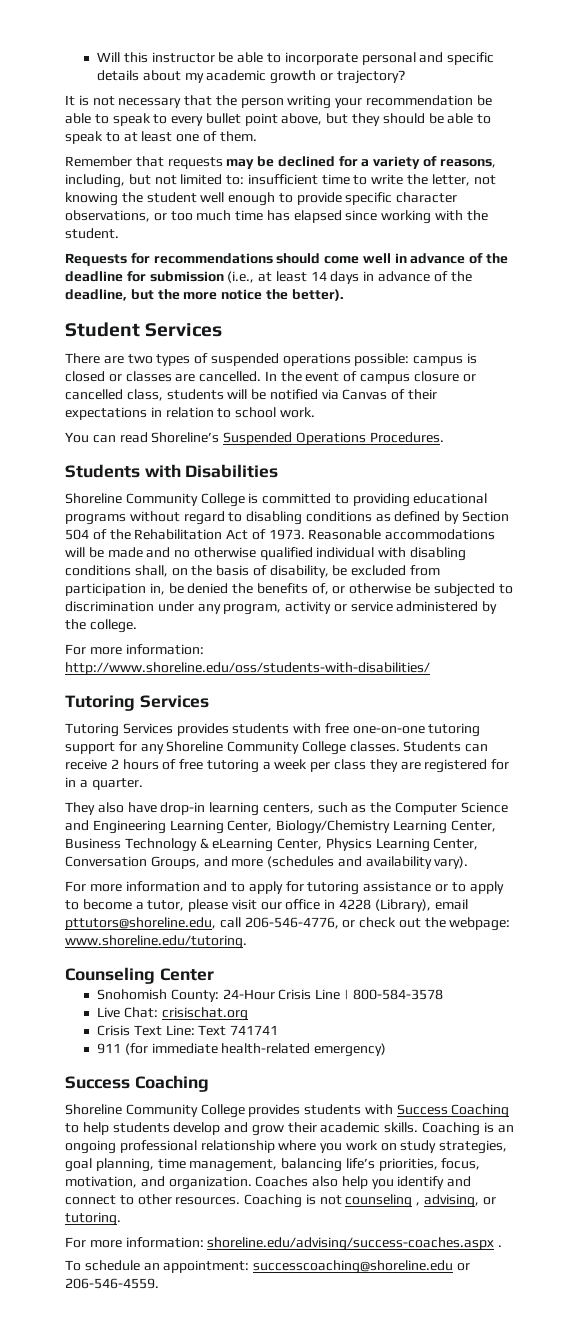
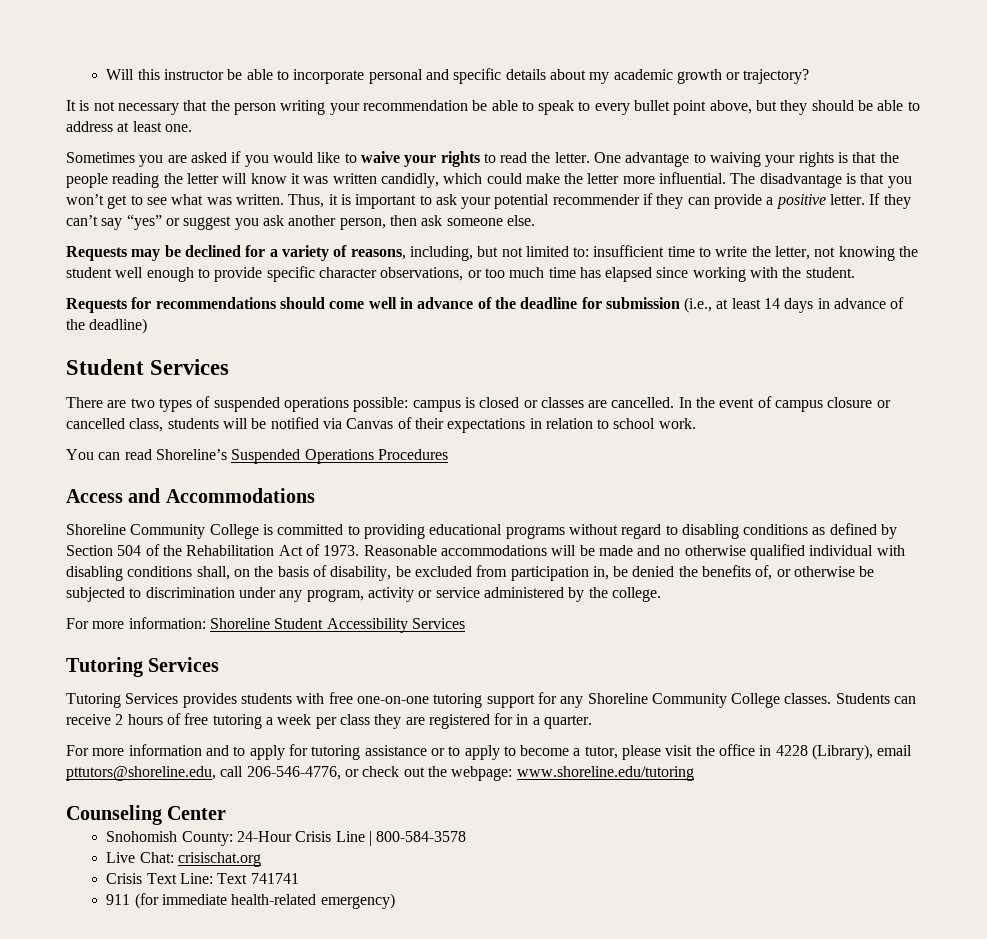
[65,131,257,144] [65,156,223,169] speak to at least one of them. // Remember that requests -> [66,121,192,132] [66,151,899,167] [66,172,912,188] [66,193,911,209] [66,214,535,230] [66,246,127,261] address at least one. // Sometimes you are asked if you would like to waive your rights to read the letter. One advantage to waiving your rights is that the people reading the letter will know it was written candidly, which could make the letter more influential. The disadvantage is that you won’t get to see what was written. Thus, it is important to ask your potential recommender if they can provide a positive letter. If they can’t say “yes” or suggest you ask another person, then ask someone else. // Requests
[65,289,344,301] deadline, but the more notice the better). -> [89,318,148,334] deadline)
[369,432,444,443] [65,464,279,478] Procedures. // Students with Disabilities -> [377,449,448,460] [66,488,315,503] Procedures // Access and Accommodations
[65,662,430,675] http://www.shoreline.edu/oss/students-with-disabilities/ -> [209,618,465,633] Shoreline Student Accessibility Services
[65,802,508,816] [65,820,496,834] [65,838,479,852] [65,856,469,869] // They also have drop-in learning centers, such as the Computer Science and Engineering Learning Center, Biology/Chemistry Learning Center, Business Technology & eLearning Center, Physics Learning Center, Conversation Groups, and more (schedules and availability vary). -> (593, 722) none
[260,902,282,910] our -> [695,745,715,756] the
[65,935,247,949] www.shoreline.edu/tutoring. -> [516,766,694,781] www.shoreline.edu/tutoring
[65,1075,209,1092] [65,1104,510,1118] [65,1122,514,1136] [65,1140,508,1154] [65,1158,481,1172] [65,1176,472,1190] [65,1194,496,1208] [65,1212,121,1226] [65,1237,503,1251] [65,1260,470,1274] [65,1278,159,1289] // Success Coaching // Shoreline Community College provides students with Success Coaching to help students develop and grow their academic skills. Coaching is an ongoing professional relationship where you work on study strategies, goal planning, time management, balancing life’s priorities, focus, motivation, and organization. Coaches also help you identify and connect to other resources. Coaching is not counseling , advising, or tutoring. // For more information: shoreline.edu/advising/success-coaches.aspx . // To schedule an appointment: successcoaching@shoreline.edu or 206-546-4559. -> (395, 901) none

